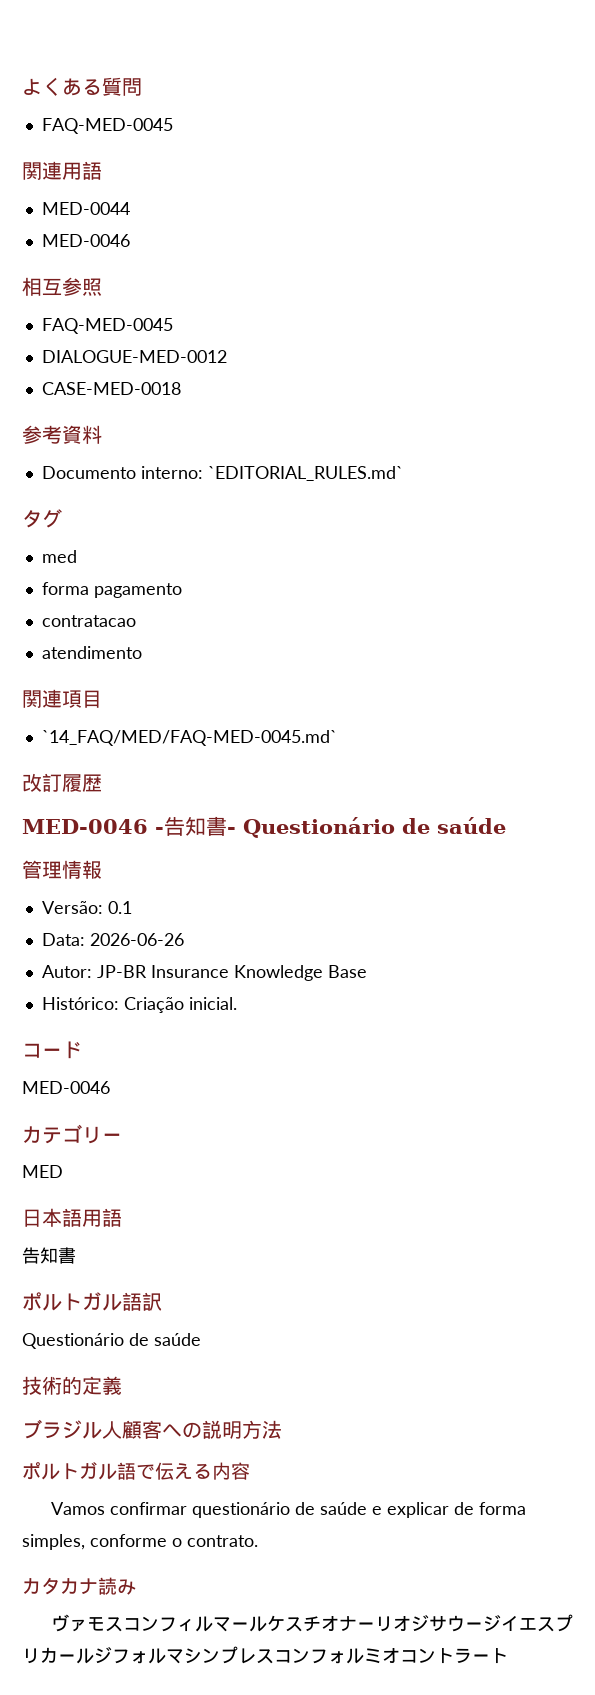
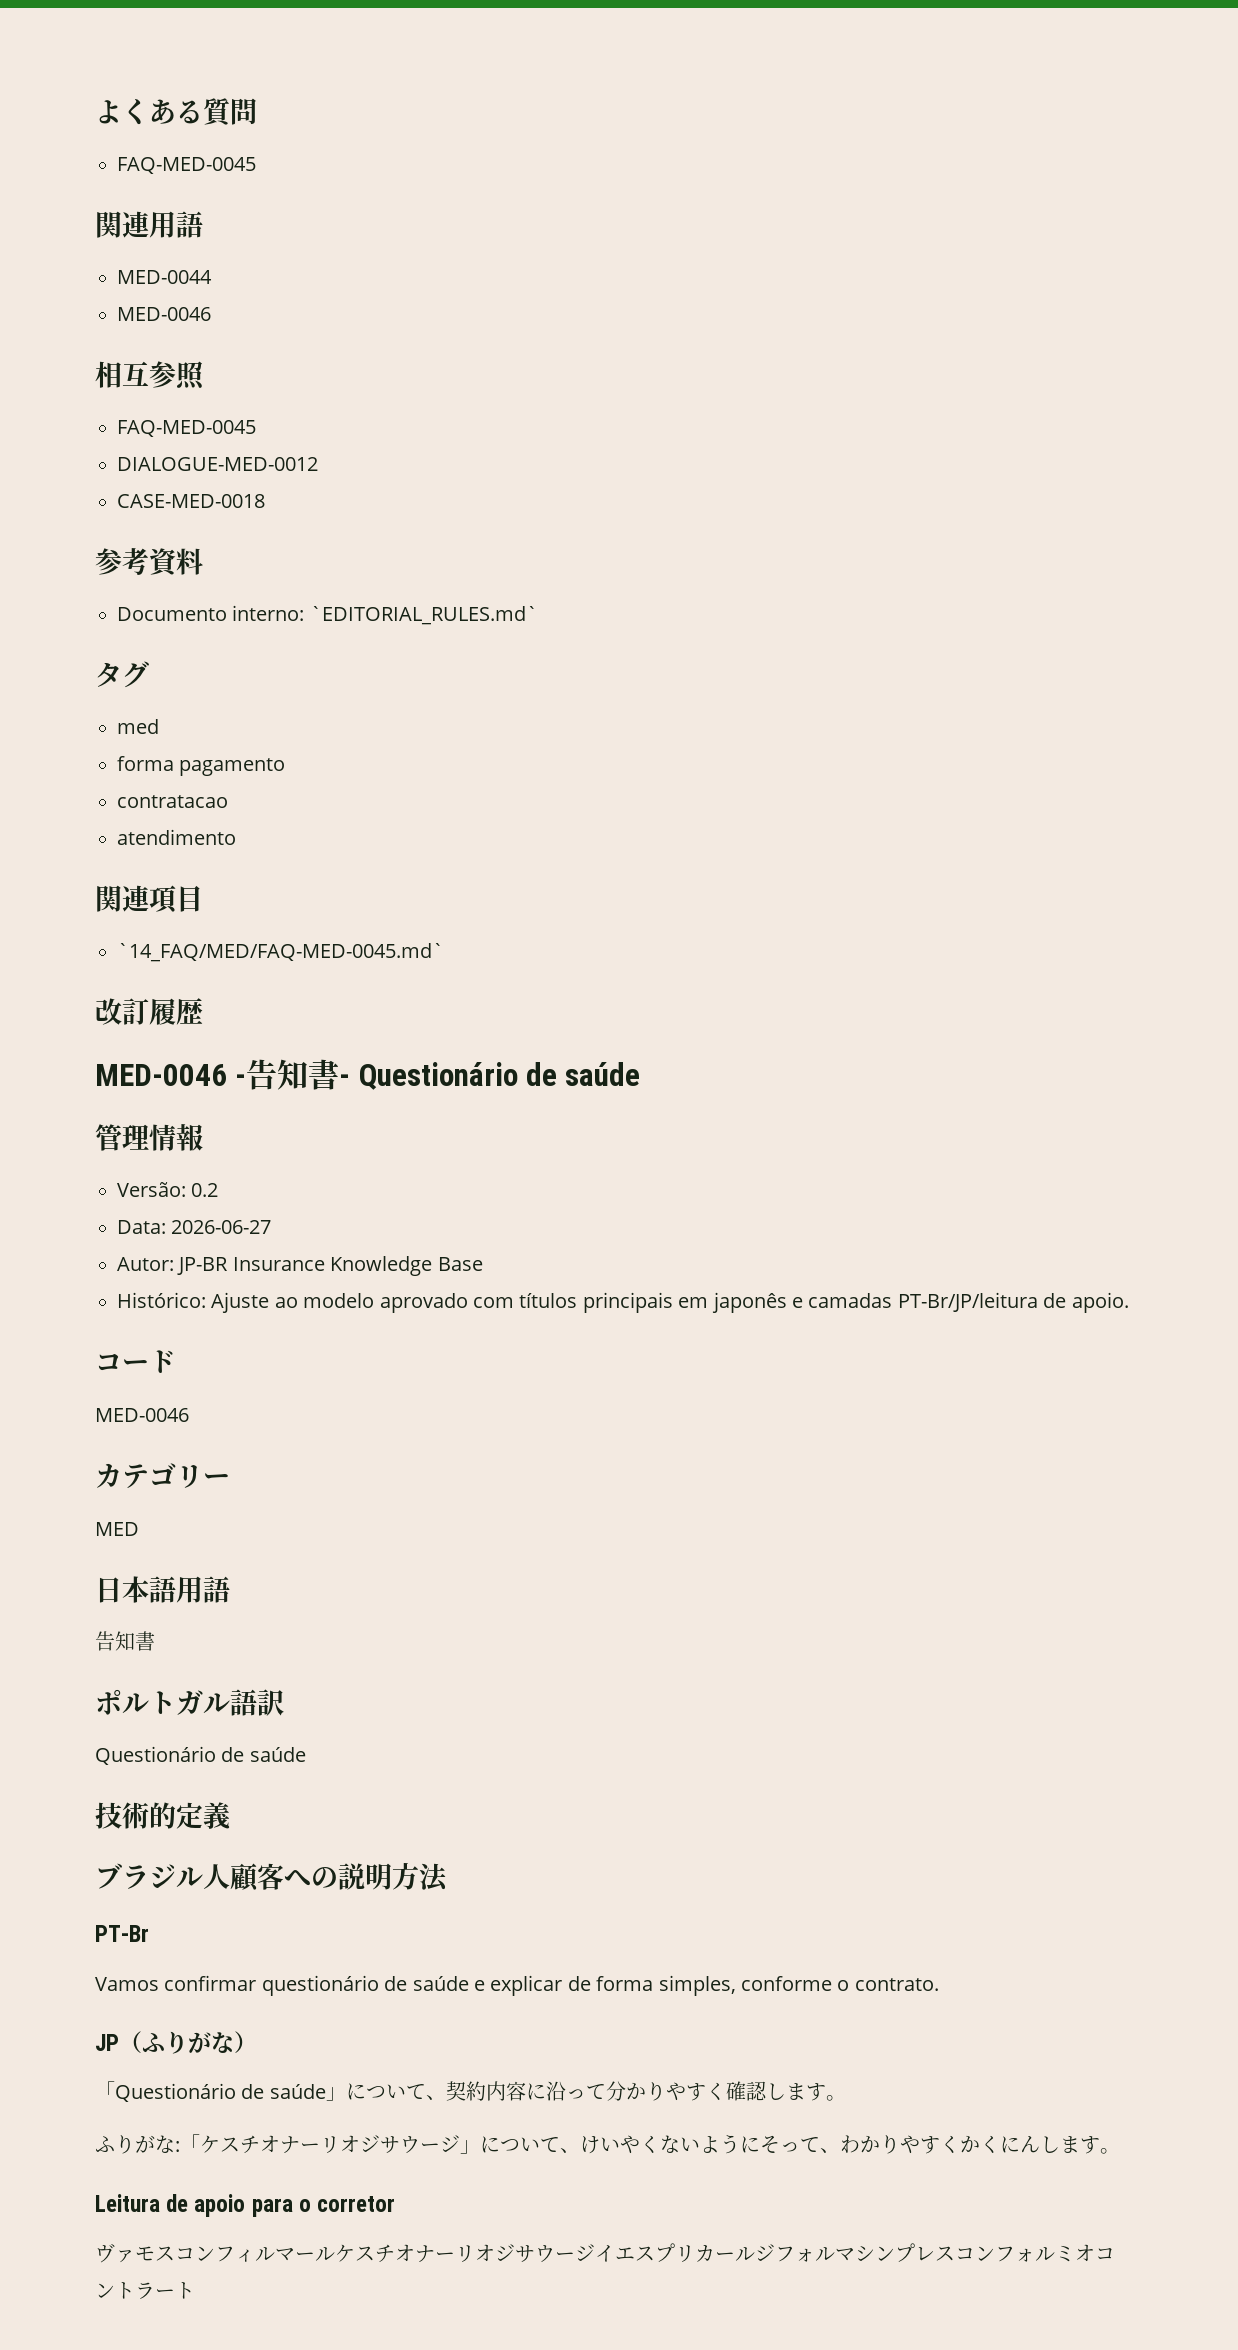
[107,901,132,914] 0.1 -> [191,1183,219,1197] 0.2
[89,933,184,946] 2026-06-26 -> [171,1220,272,1234] 2026-06-27
[123,997,237,1013] Criação inicial. -> [211,1292,1129,1313] Ajuste ao modelo aprovado com títulos principais em japonês e camadas PT-Br/JP/leitura de apoio.
[22,1462,250,1480] ポルトガル語で伝える内容 -> [95,1925,149,1942] PT-Br
[22,1577,136,1595] カタカナ読み -> [95,2031,257,2054] [95,2081,846,2102] [95,2134,1120,2154] [95,2194,396,2217] JP（ふりがな） // 「Questionário de saúde」について、契約内容に沿って分かりやすく確認します。 // ふりがな:「ケスチオナーリオジサウージ」について、けいやくないようにそって、わかりやすくかくにんします。 // Leitura de apoio para o corretor

